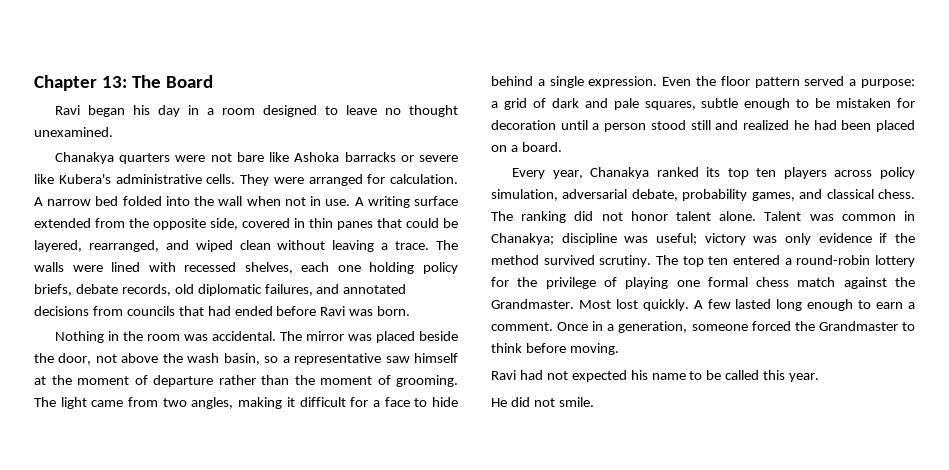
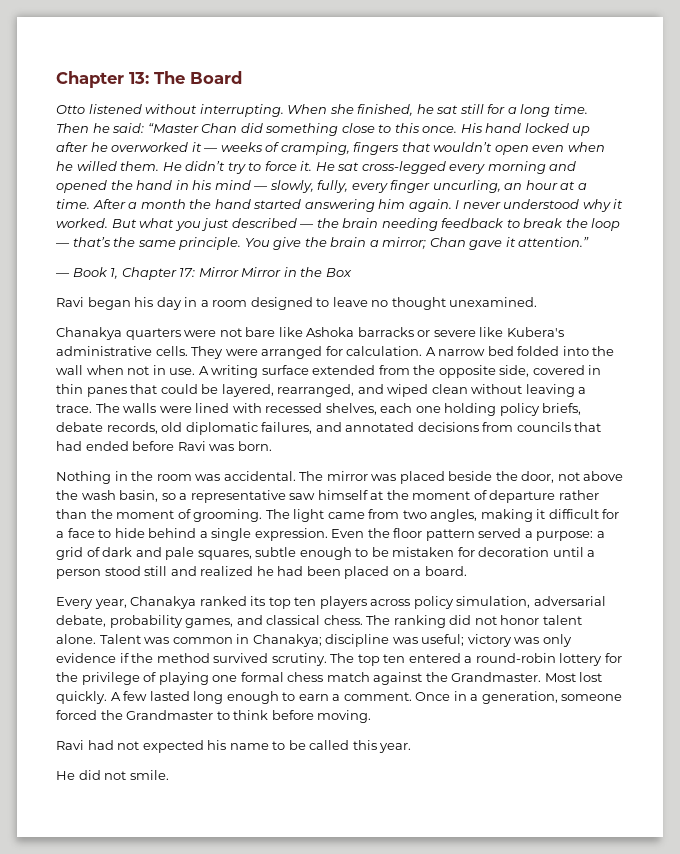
(213, 81) none -> [56,104,588,117] [56,123,591,136] [56,142,605,155] [56,161,577,174] [56,180,587,193] [56,199,624,212] [56,218,621,231] [55,237,590,250] [55,267,352,280] // Otto listened without interrupting. When she finished, he sat still for a long time. Then he said: “Master Chan did something close to this once. His hand locked up after he overworked it — weeks of cramping, fingers that wouldn’t open even when he willed them. He didn’t try to force it. He sat cross-legged every morning and opened the hand in his mind — slowly, fully, every finger uncurling, an hour at a time. After a month the hand started answering him again. I never understood why it worked. But what you just described — the brain needing feedback to break the loop — that’s the same principle. You give the brain a mirror; Chan gave it attention.” // — Book 1, Chapter 17: Mirror Mirror in the Box

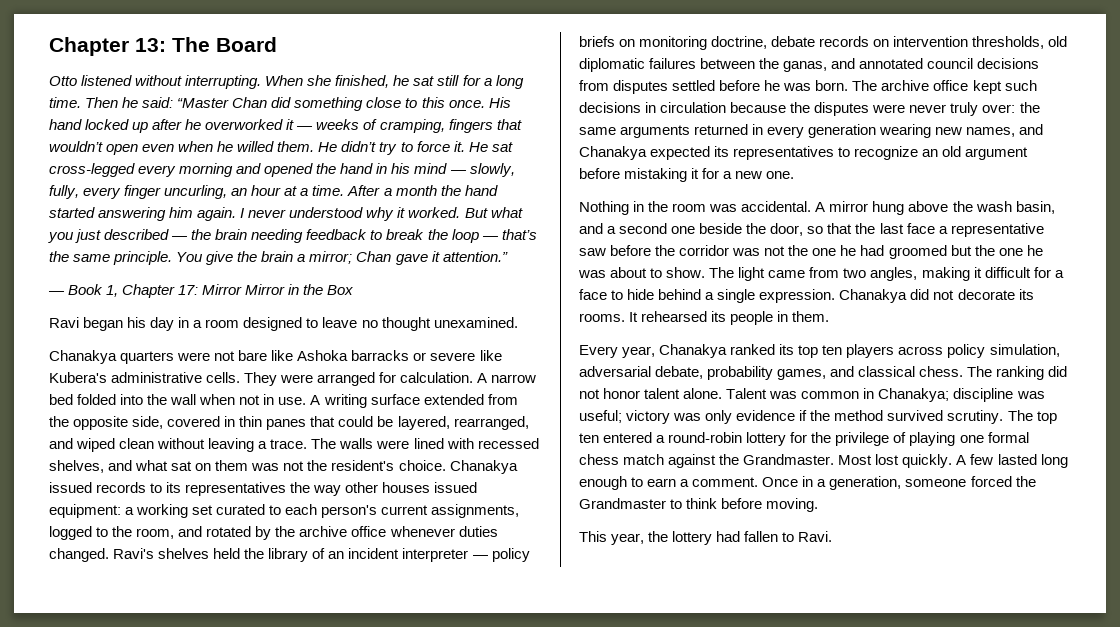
[380,403,582,416] [56,422,313,435] each one holding policy briefs, debate records, old diplomatic failures, -> [108,460,518,474] [49,482,478,496] [49,504,520,518] [49,526,498,540] [49,548,530,562] [579,36,1068,50] [579,58,828,72] and what sat on them was not the resident's choice. Chanakya issued records to its representatives the way other houses issued equipment: a working set curated to each person's current assignments, logged to the room, and rotated by the archive office whenever duties changed. Ravi's shelves held the library of an incident interpreter — policy briefs on monitoring doctrine, debate records on intervention thresholds, old diplomatic failures between the ganas,
(415, 427) none -> [927,58,974,69] council
[516,422,602,432] [56,441,272,451] councils that had ended before Ravi was born. -> [613,80,1037,94] [579,102,1040,116] [579,124,1044,138] [579,146,1029,160] [579,168,795,182] disputes settled before he was born. The archive office kept such decisions in circulation because the disputes were never truly over: the same arguments returned in every generation wearing new names, and Chanakya expected its representatives to recognize an old argument before mistaking it for a new one.
[299,471,624,484] [56,490,599,503] [56,509,263,522] The mirror was placed beside the door, not above the wash basin, so a representative saw himself at the moment of departure rather than the moment of grooming. -> [815,201,1055,215] [579,223,1044,237] [579,245,1043,259] [578,267,706,278] A mirror hung above the wash basin, and a second one beside the door, so that the last face a representative saw before the corridor was not the one he had groomed but the one he was about to show.
[331,528,605,541] [56,547,596,560] [56,566,467,579] Even the floor pattern served a purpose: a grid of dark and pale squares, subtle enough to be mistaken for decoration until a person stood still and realized he had been placed on a board. -> [839,289,1034,303] [579,311,830,325] Chanakya did not decorate its rooms. It rehearsed its people in them.
[56,740,412,753] [56,770,169,780] Ravi had not expected his name to be called this year. // He did not smile. -> [579,531,833,545] This year, the lottery had fallen to Ravi.

